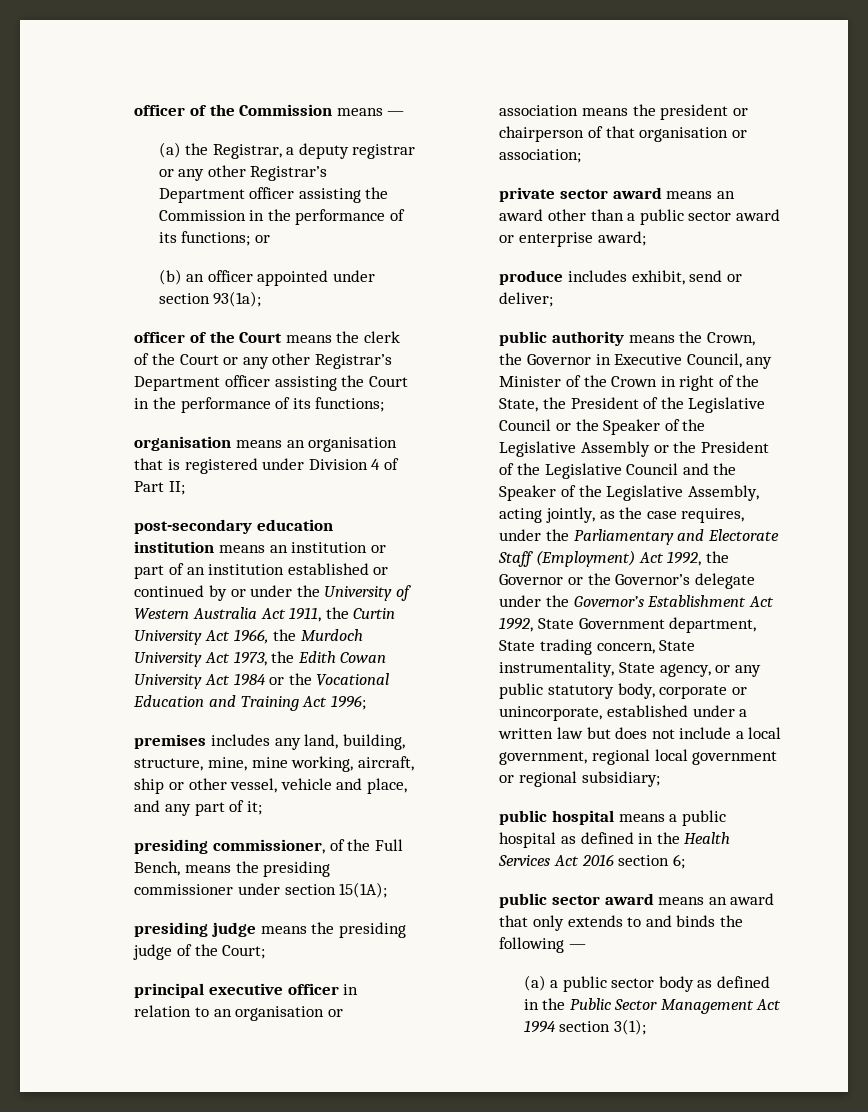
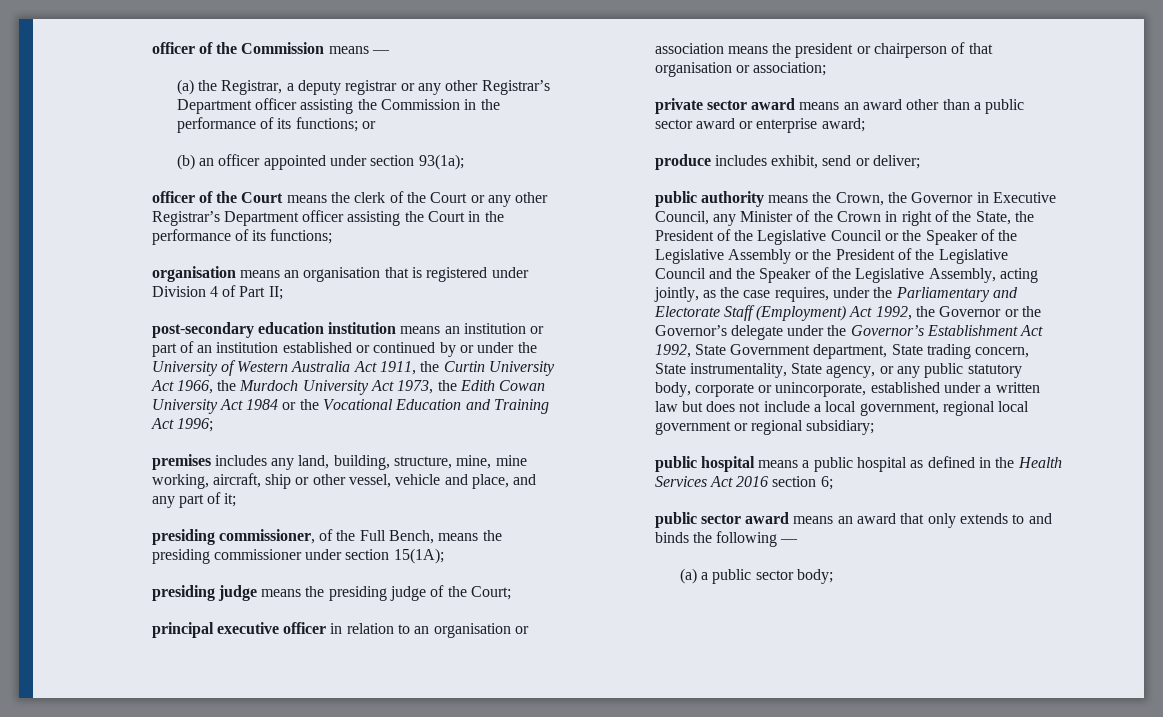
[658,976,771,992] [523,998,782,1014] [523,1019,646,1035] body as defined in the Public Sector Management Act 1994 section 3(1); -> [797,569,834,584] body;

